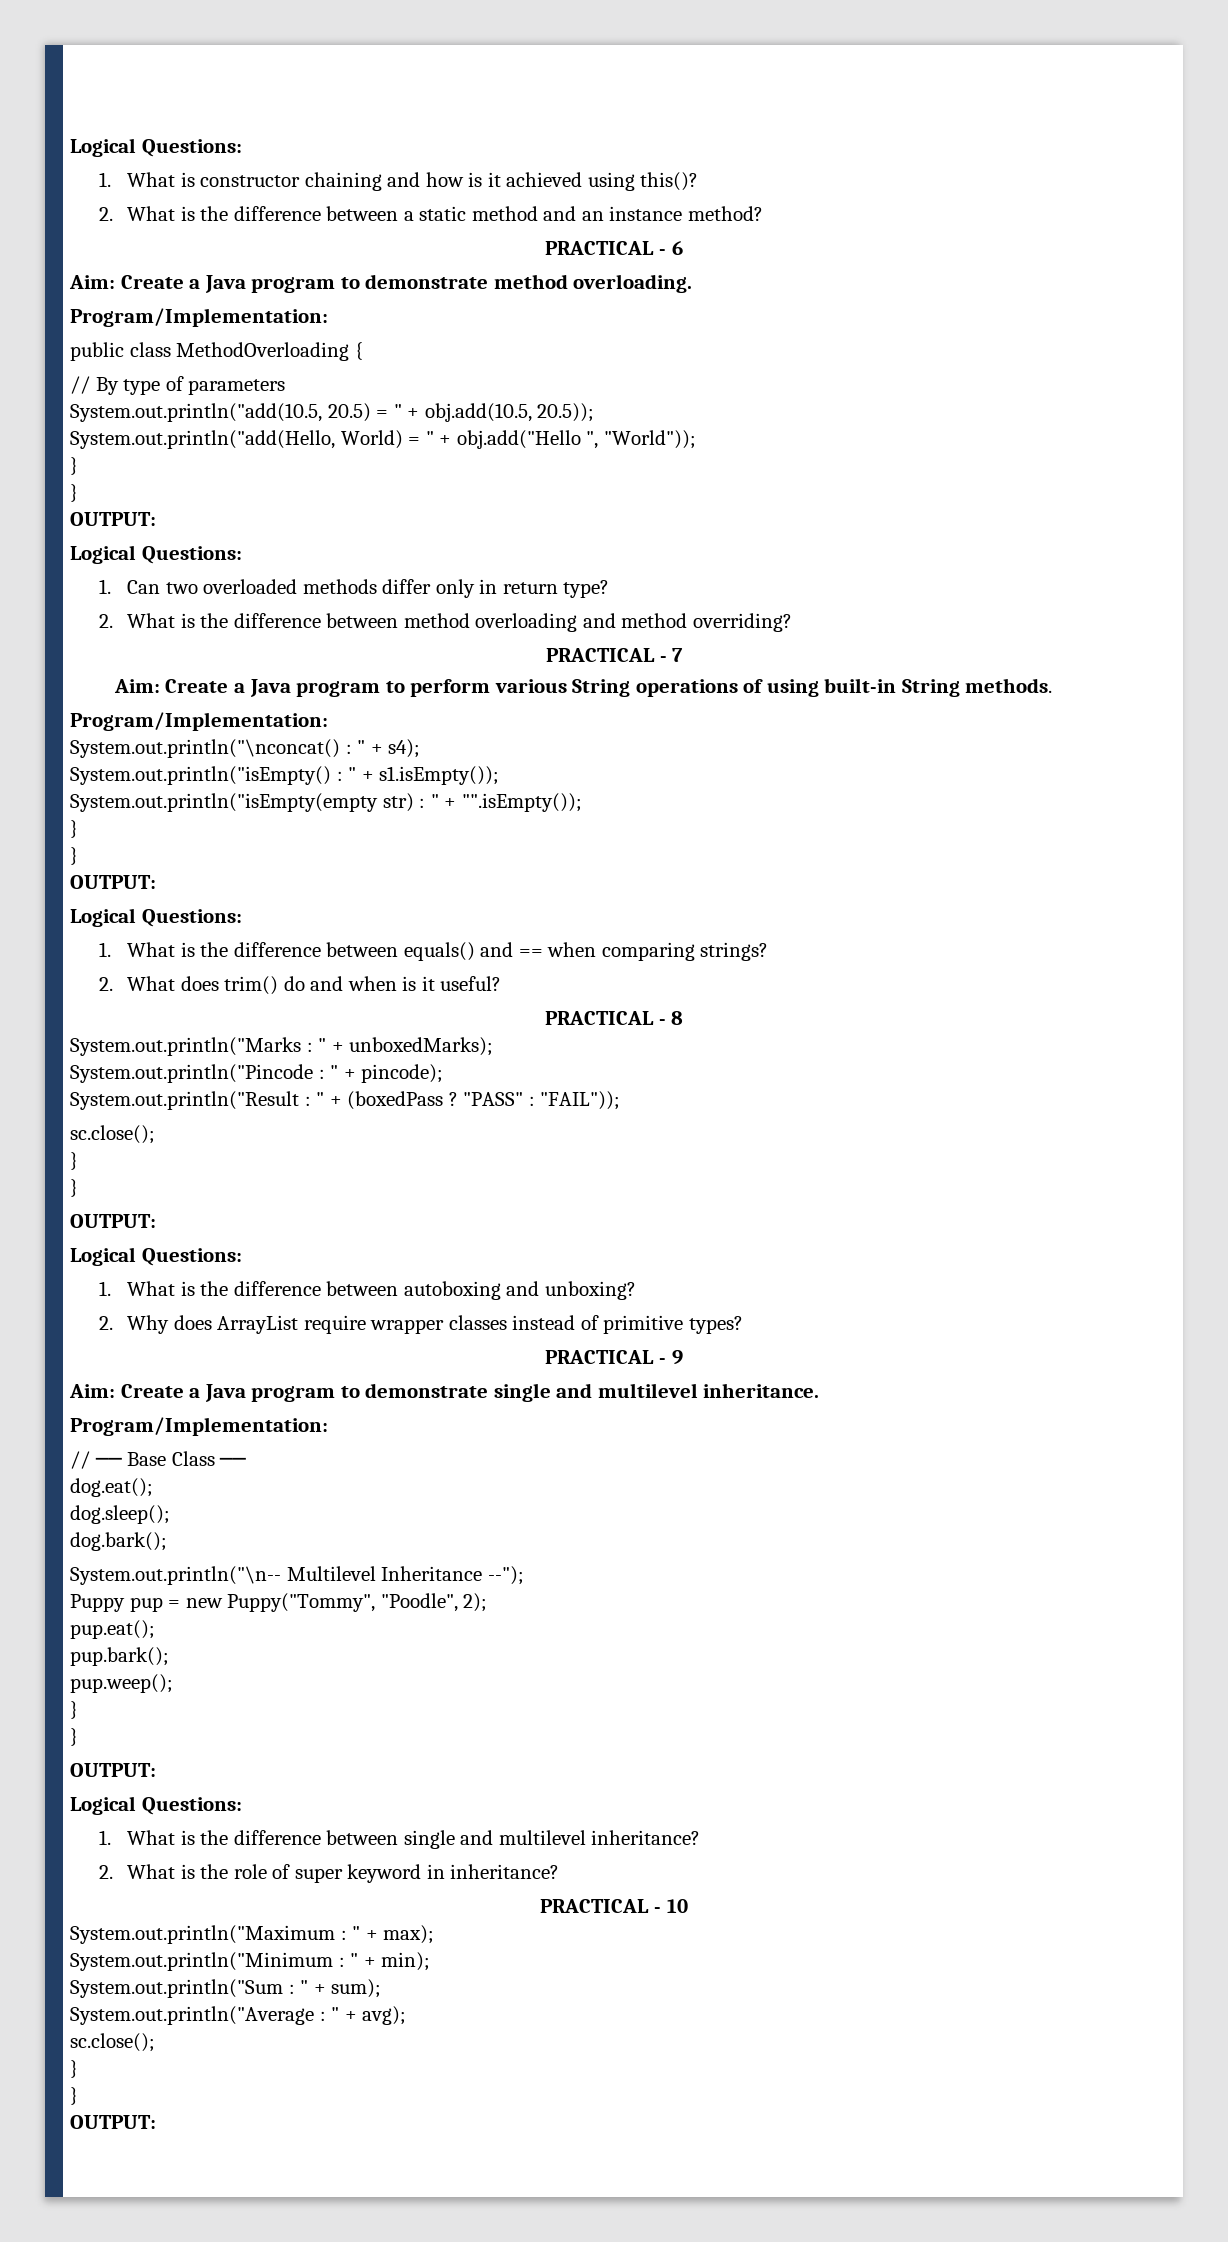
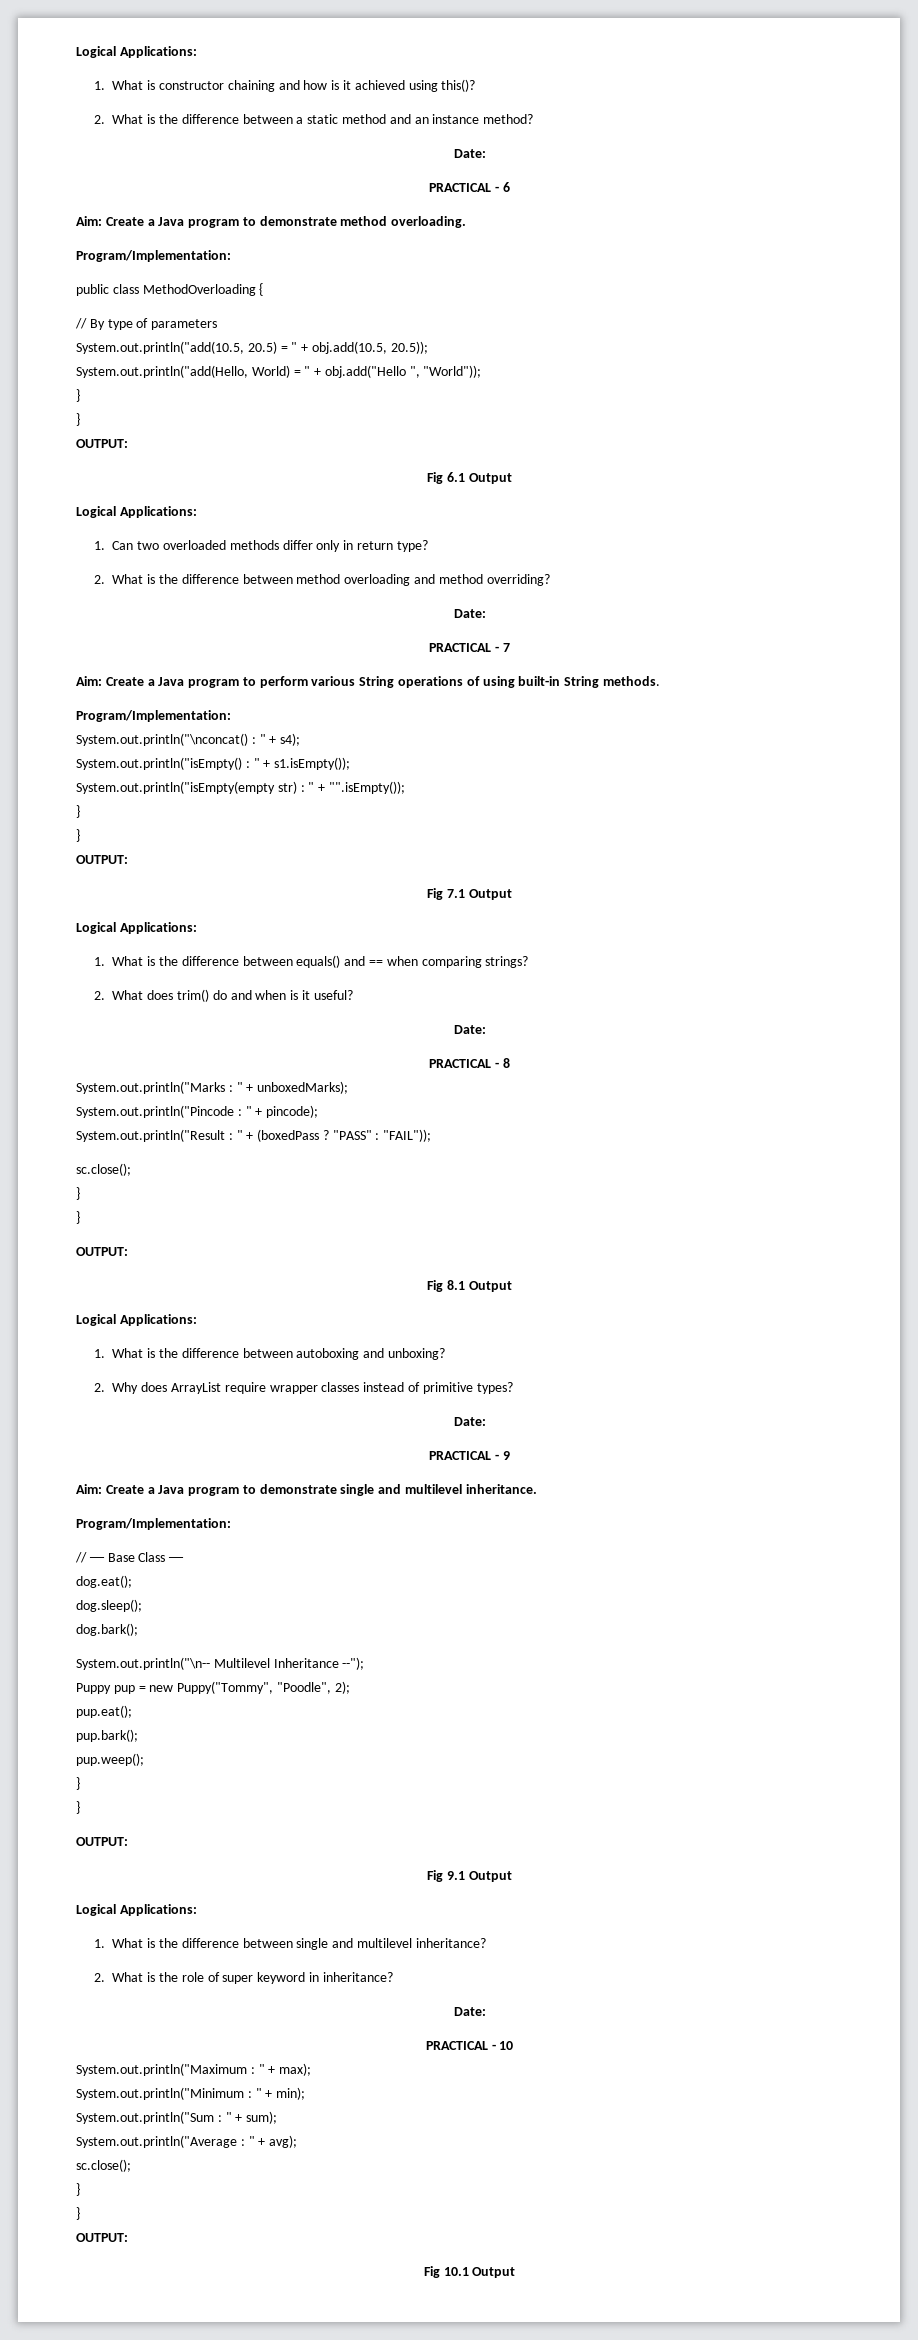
[70,138,242,157] Logical Questions: -> [76,46,197,58] Logical Applications:
(763, 213) none -> [453,149,486,158] // Date:
[70,545,242,564] // Logical Questions: -> [427,472,512,484] [76,506,197,518] // Fig 6.1 Output // Logical Applications:
(792, 622) none -> [453,609,486,618] // Date:
[70,908,242,927] // Logical Questions: -> [427,888,512,900] [76,922,197,934] // Fig 7.1 Output // Logical Applications:
(502, 983) none -> [453,1025,486,1034] // Date:
[70,1247,242,1266] // Logical Questions: -> [427,1280,512,1292] [76,1314,197,1326] // Fig 8.1 Output // Logical Applications:
(743, 1325) none -> [453,1417,486,1426] // Date:
[70,1796,242,1815] // Logical Questions: -> [427,1870,512,1882] [76,1904,197,1916] // Fig 9.1 Output // Logical Applications:
(560, 1871) none -> [453,2007,486,2016] // Date:
(156, 2122) none -> [423,2266,516,2278] // Fig 10.1 Output

